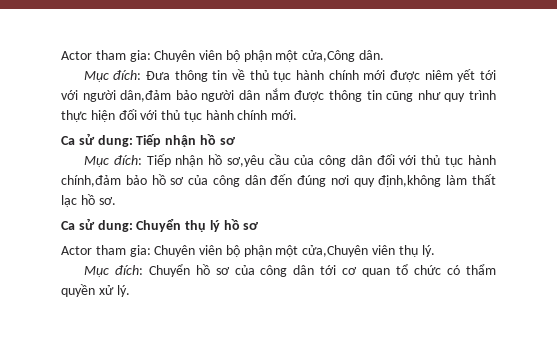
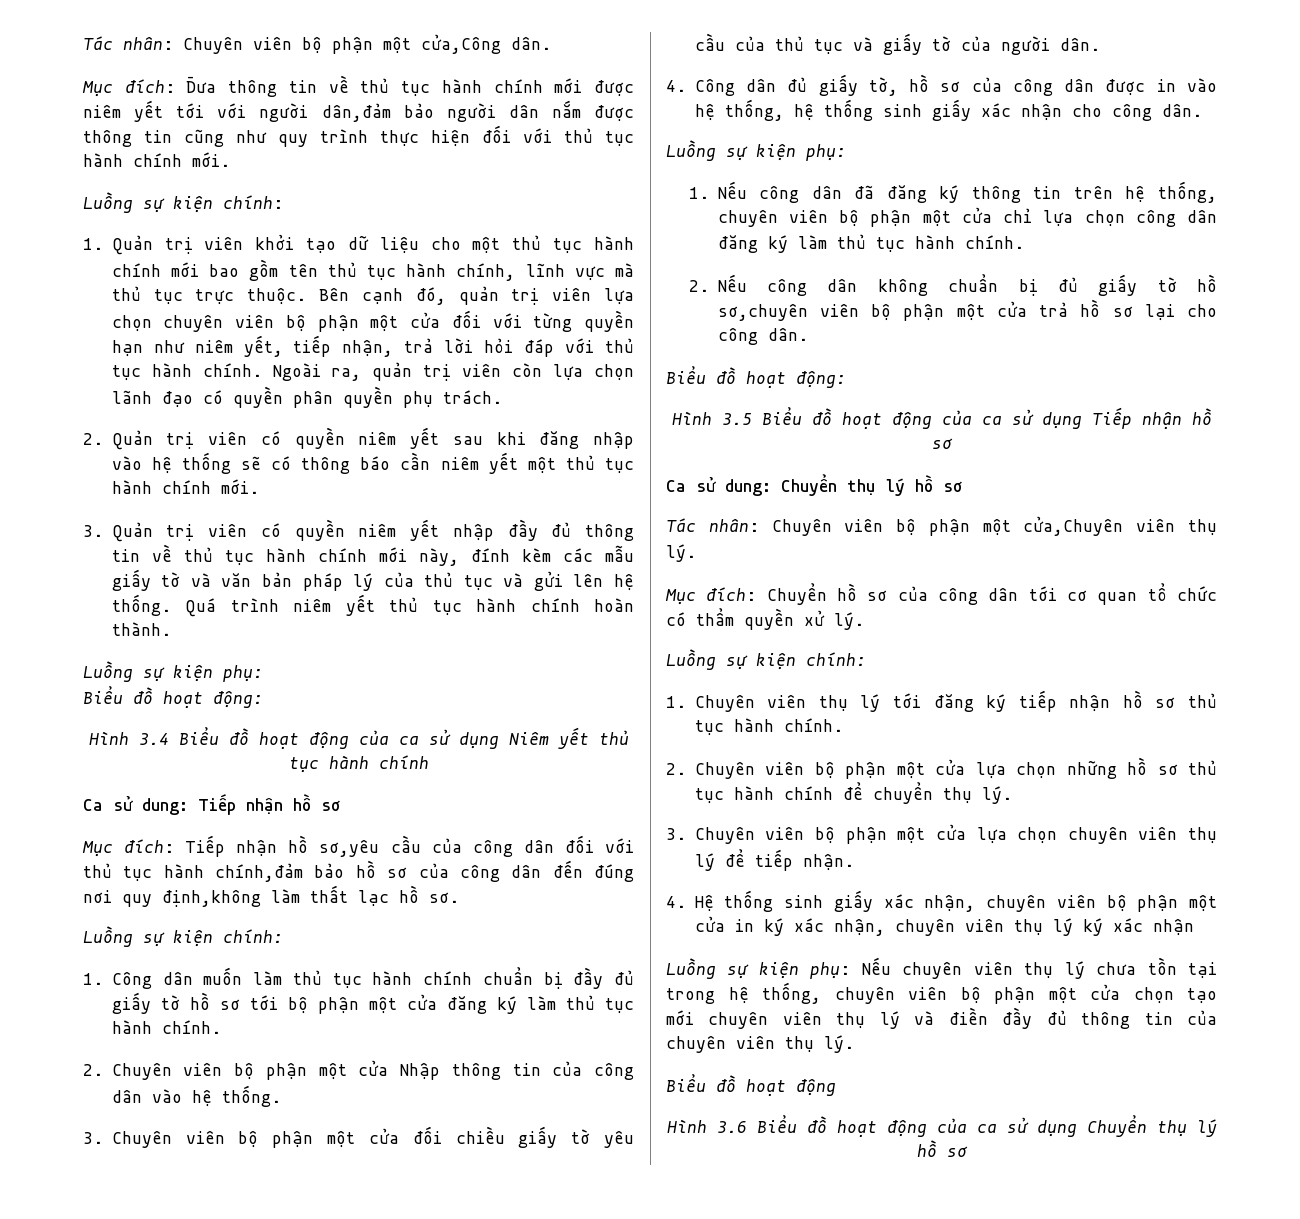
[61,50,151,62] Actor tham gia: -> [83,36,173,50] Tác nhân:
(298, 115) none -> [83,192,283,213] [83,234,634,255] [111,259,634,281] [111,286,634,305] [111,310,635,332] [111,335,634,357] [111,362,635,381] [111,386,502,408] [83,427,635,450] [111,452,635,474] [111,479,259,494] [83,519,635,542] [111,544,634,566] [111,569,635,591] [111,594,634,617] [111,622,171,636] [83,661,263,682] [83,686,263,708] [88,727,629,749] [288,755,429,773] // Luồng sự kiện chính: // 1. Quản trị viên khởi tạo dữ liệu cho một thủ tục hành chính mới bao gồm tên thủ tục hành chính, lĩnh vực mà thủ tục trực thuộc. Bên cạnh đó, quản trị viên lựa chọn chuyên viên bộ phận một cửa đối với từng quyền hạn như niêm yết, tiếp nhận, trả lời hỏi đáp với thủ tục hành chính. Ngoài ra, quản trị viên còn lựa chọn lãnh đạo có quyền phân quyền phụ trách. // 2. Quản trị viên có quyền niêm yết sau khi đăng nhập vào hệ thống sẽ có thông báo cần niêm yết một thủ tục hành chính mới. // 3. Quản trị viên có quyền niêm yết nhập đầy đủ thông tin về thủ tục hành chính mới này, đính kèm các mẫu giấy tờ và văn bản pháp lý của thủ tục và gửi lên hệ thống. Quá trình niêm yết thủ tục hành chính hoàn thành. // Luồng sự kiện phụ: // Biểu đồ hoạt động: // Hình 3.4 Biểu đồ hoạt động của ca sử dụng Niêm yết thủ tục hành chính
(116, 201) none -> [83,926,283,947] [83,967,634,989] [111,992,634,1014] [111,1020,221,1034] [83,1060,635,1080] [111,1085,281,1107] [83,1126,634,1148] [694,33,1100,55] [666,74,1217,96] [694,99,1202,121] [666,140,846,161] [688,181,1217,203] [717,207,1217,227] [717,234,1024,253] [688,274,1217,296] [717,299,1217,321] [717,327,808,345] [666,366,846,388] [671,407,1212,429] [931,438,953,449] // Luồng sự kiện chính: // 1. Công dân muốn làm thủ tục hành chính chuẩn bị đầy đủ giấy tờ hồ sơ tới bộ phận một cửa đăng ký làm thủ tục hành chính. // 2. Chuyên viên bộ phận một cửa Nhập thông tin của công dân vào hệ thống. // 3. Chuyên viên bộ phận một cửa đối chiều giấy tờ yêu cầu của thủ tục và giấy tờ của người dân. // 4. Công dân đủ giấy tờ, hồ sơ của công dân được in vào hệ thống, hệ thống sinh giấy xác nhận cho công dân. // Luồng sự kiện phụ: // 1. Nếu công dân đã đăng ký thông tin trên hệ thống, chuyên viên bộ phận một cửa chỉ lựa chọn công dân đăng ký làm thủ tục hành chính. // 2. Nếu công dân không chuẩn bị đủ giấy tờ hồ sơ,chuyên viên bộ phận một cửa trả hồ sơ lại cho công dân. // Biểu đồ hoạt động: // Hình 3.5 Biểu đồ hoạt động của ca sử dụng Tiếp nhận hồ sơ
[61,245,151,257] Actor tham gia: -> [666,518,759,532] Tác nhân:
(130, 291) none -> [666,649,866,670] [666,690,1217,712] [694,718,843,736] [666,757,1217,779] [694,782,1012,804] [666,824,1217,844] [694,849,854,871] [666,890,1217,912] [694,916,1194,936] [666,957,1217,979] [666,982,1217,1004] [666,1007,1217,1029] [666,1035,854,1053] [666,1074,836,1096] [666,1115,1217,1137] [916,1140,968,1157] // Luồng sự kiện chính: // 1. Chuyên viên thụ lý tới đăng ký tiếp nhận hồ sơ thủ tục hành chính. // 2. Chuyên viên bộ phận một cửa lựa chọn những hồ sơ thủ tục hành chính để chuyển thụ lý. // 3. Chuyên viên bộ phận một cửa lựa chọn chuyên viên thụ lý để tiếp nhận. // 4. Hệ thống sinh giấy xác nhận, chuyên viên bộ phận một cửa in ký xác nhận, chuyên viên thụ lý ký xác nhận // Luồng sự kiện phụ: Nếu chuyên viên thụ lý chưa tồn tại trong hệ thống, chuyên viên bộ phận một cửa chọn tạo mới chuyên viên thụ lý và điền đầy đủ thông tin của chuyên viên thụ lý. // Biểu đồ hoạt động // Hình 3.6 Biểu đồ hoạt động của ca sử dụng Chuyển thụ lý hồ sơ

